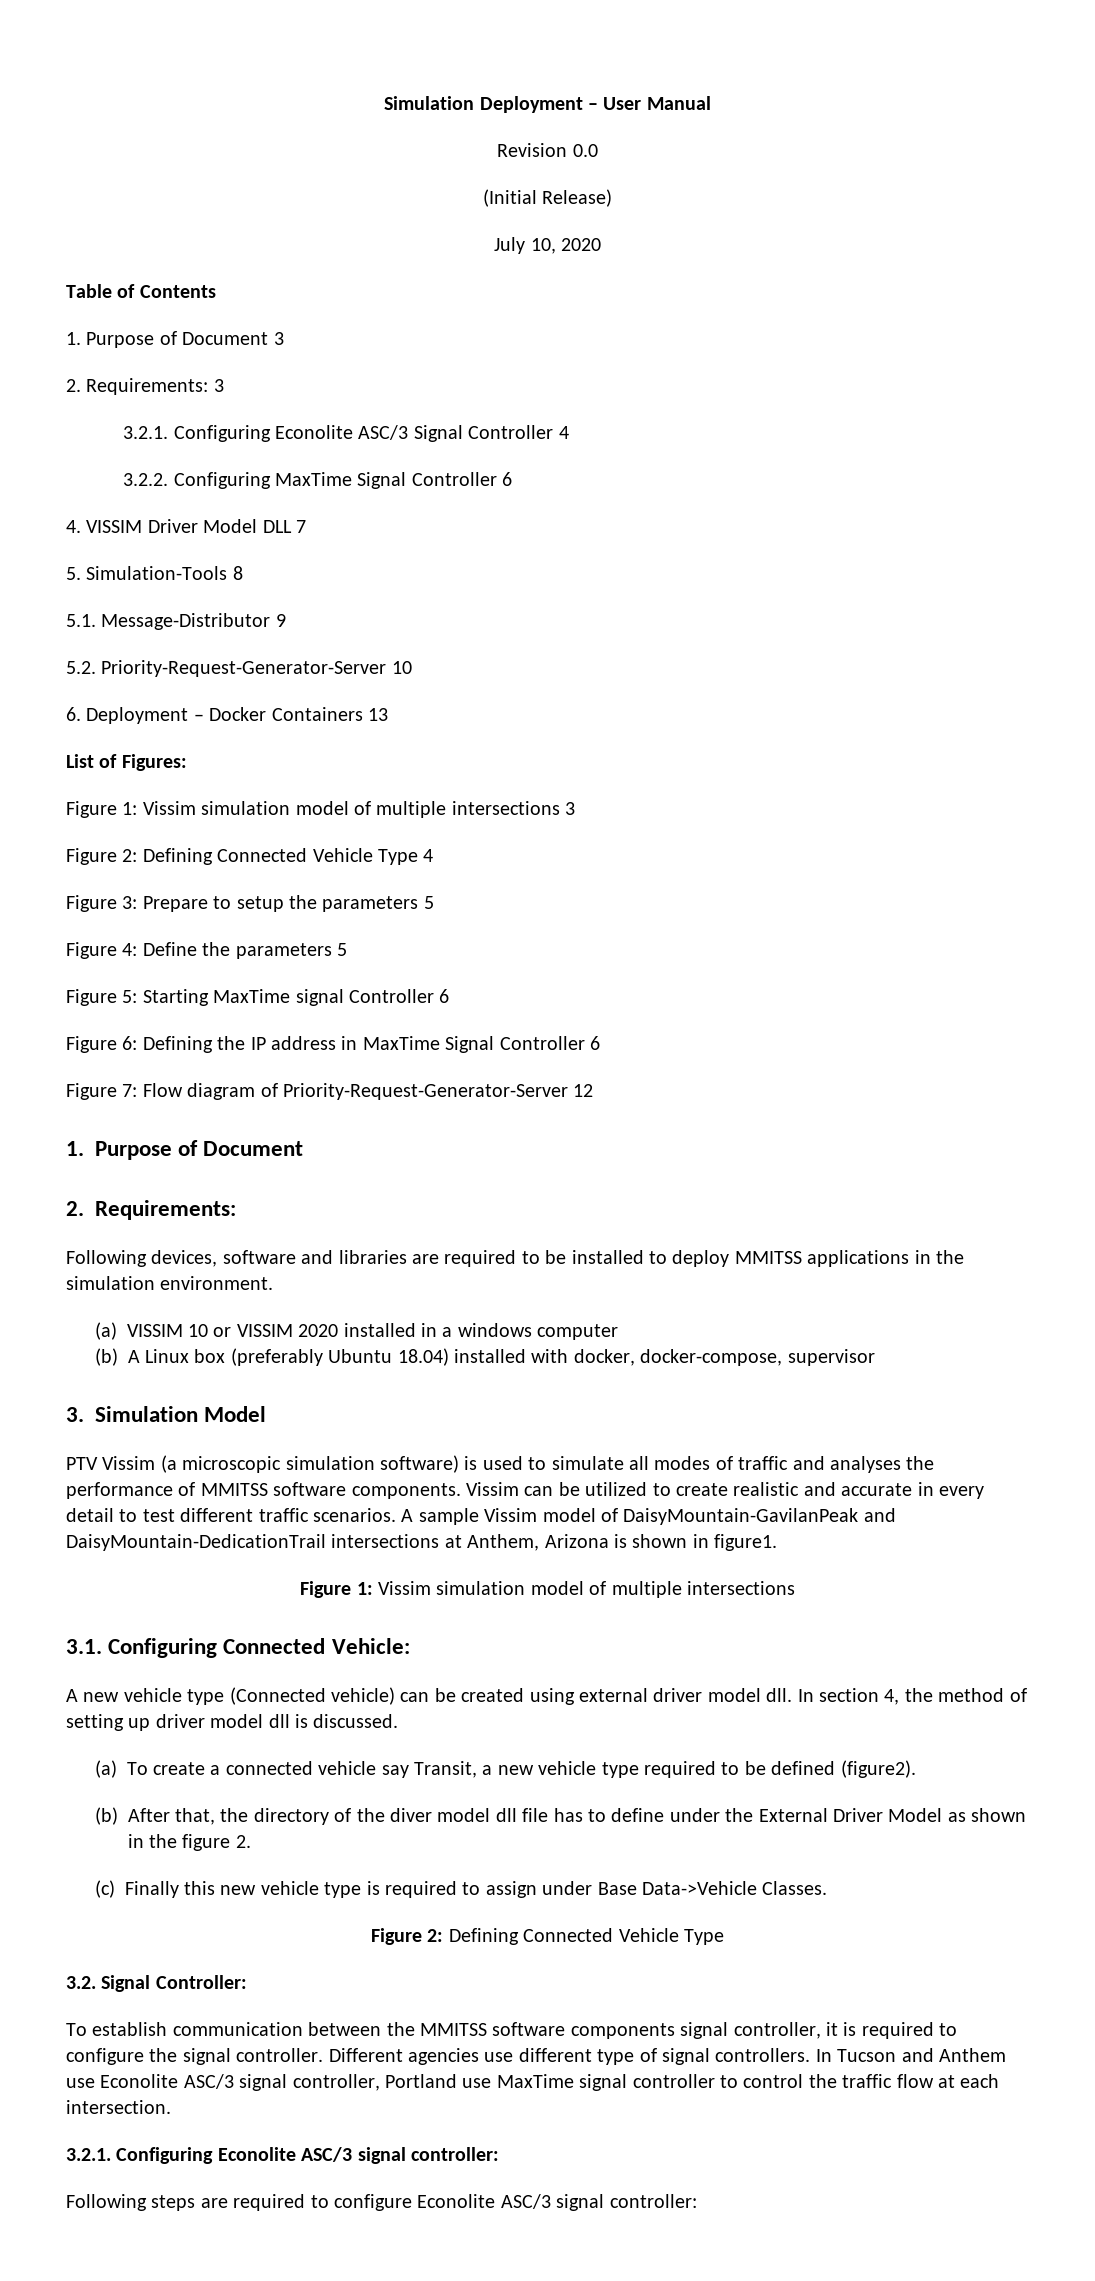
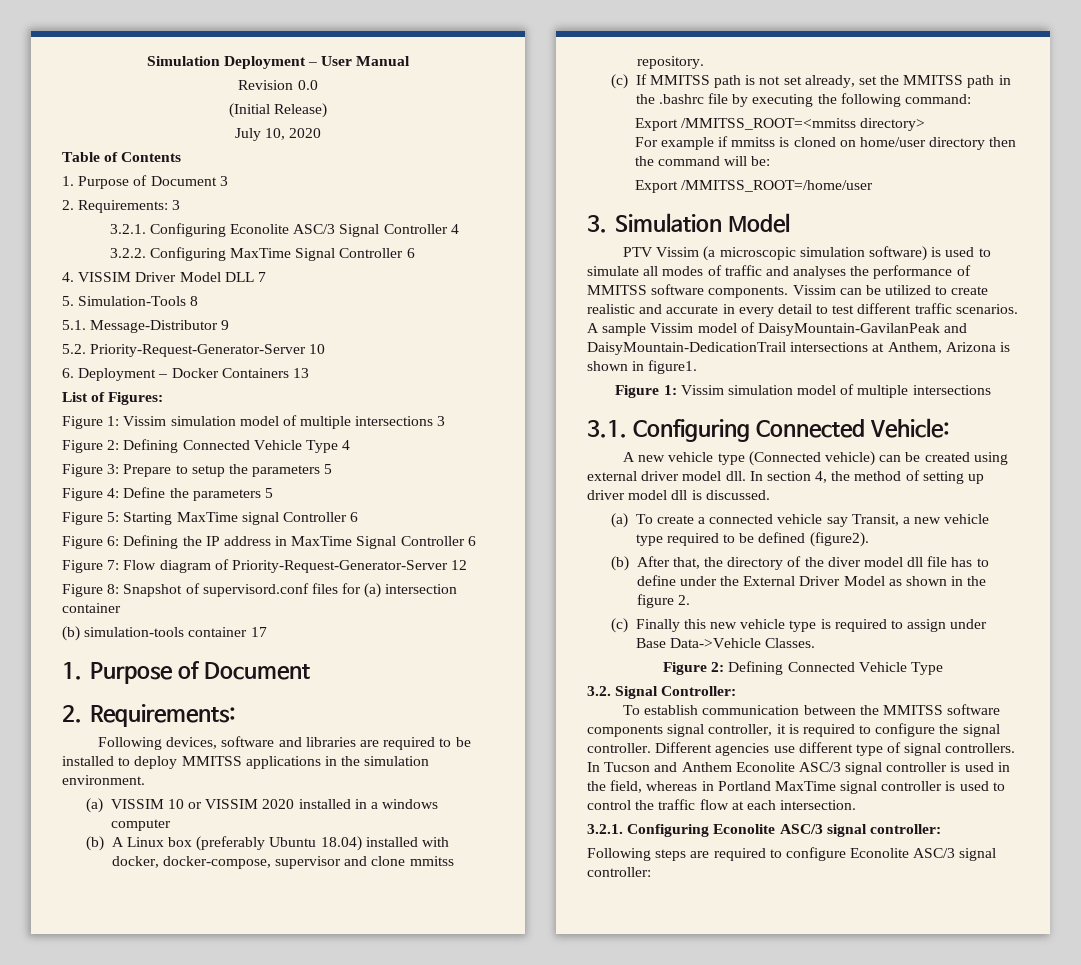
(594, 1090) none -> [62,583,458,598] [62,603,121,613] [62,626,267,641] // Figure 8: Snapshot of supervisord.conf files for (a) intersection container // (b) simulation-tools container 17
(875, 1357) none -> [344,856,454,866] [636,56,704,69] [610,74,1011,89] [635,93,971,107] [634,118,926,131] [634,136,1017,150] [634,156,771,166] [634,180,873,193] and clone mmitss repository. // (c) If MMITSS path is not set already, set the MMITSS path in the .bashrc file by executing the following command: // Export /MMITSS_ROOT=<mmitss directory> // For example if mmitss is cloned on home/user directory then the command will be: // Export /MMITSS_ROOT=/home/user
[66,2074,492,2091] use Econolite ASC/3 signal controller, Portland use -> [735,762,1010,775] [587,780,771,793] Econolite ASC/3 signal controller is used in the field, whereas in Portland
(715, 2081) none -> [945,781,989,791] is used

